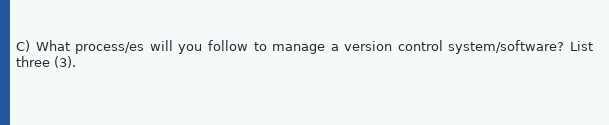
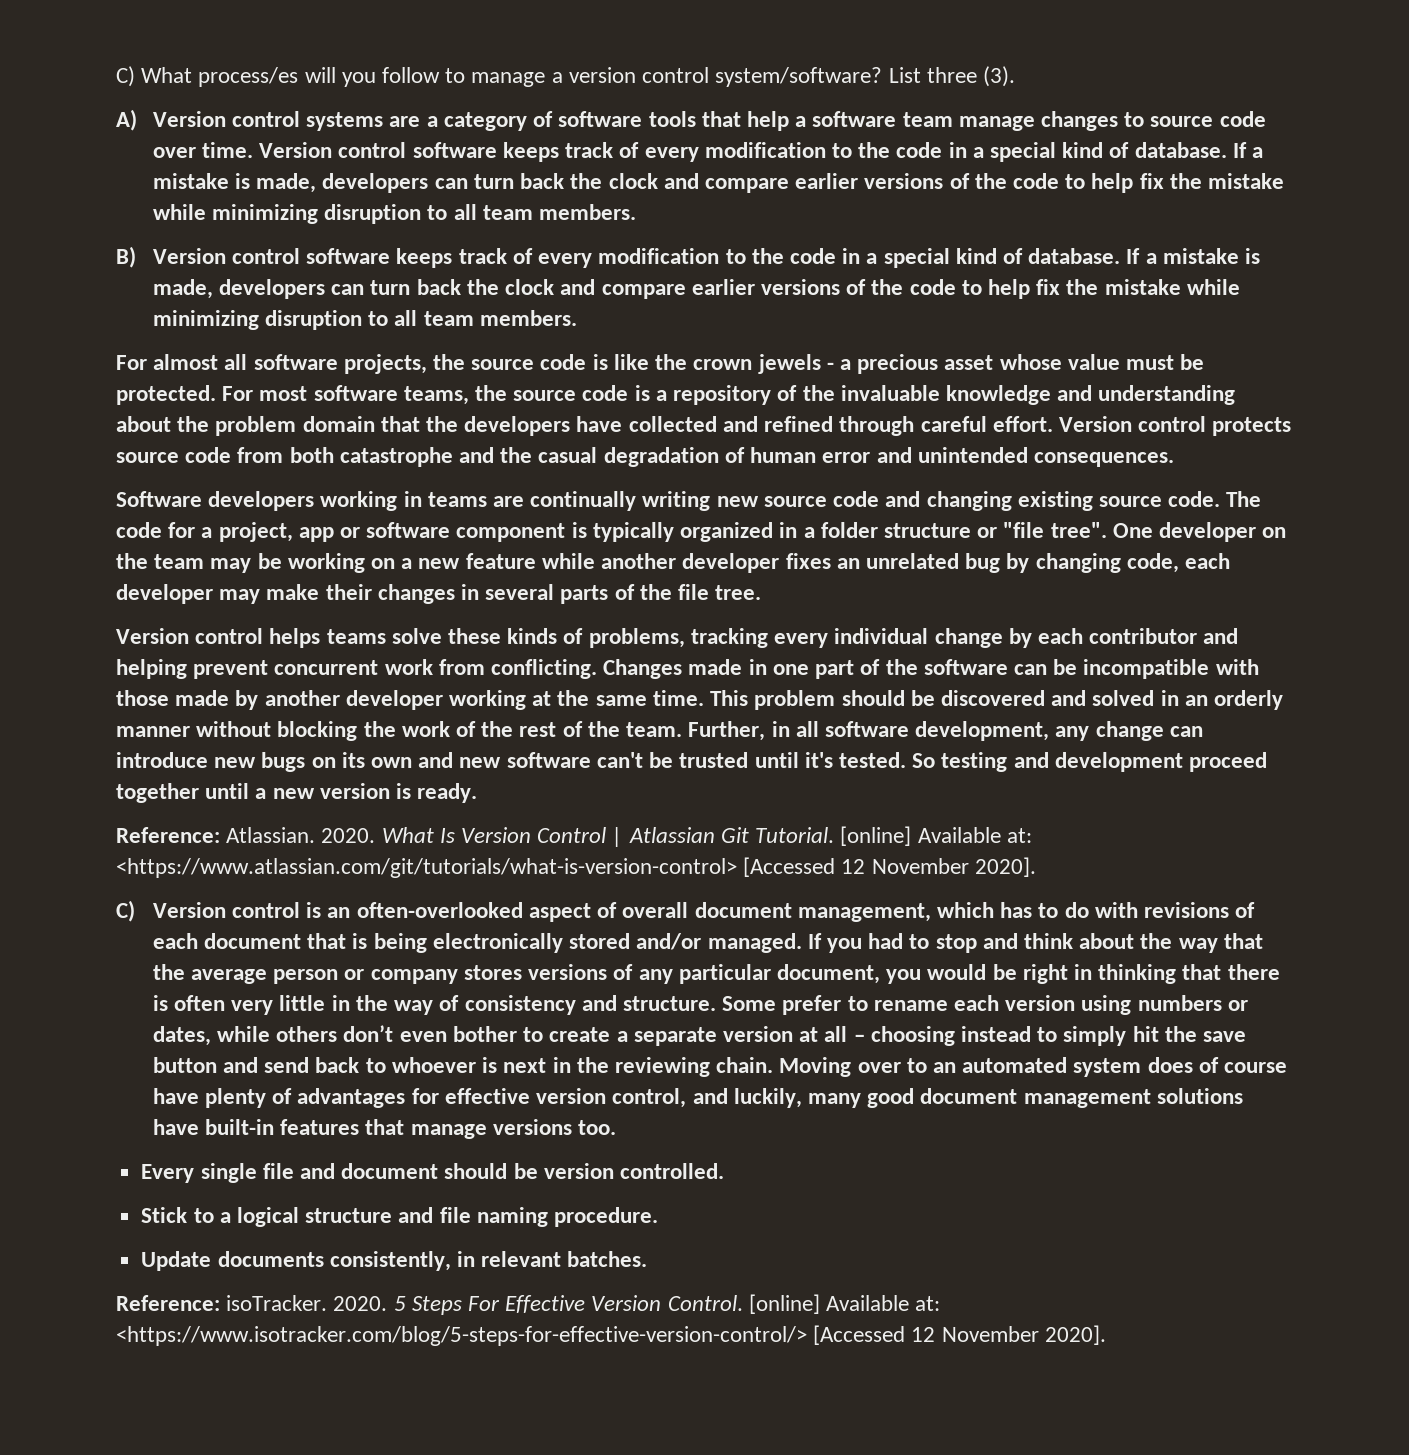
(76, 62) none -> [116,109,1266,131] [152,142,1264,162] [152,173,1285,193] [152,204,637,224] [116,246,1261,268] [152,279,1240,299] [152,310,577,330] [116,354,1205,374] [116,385,1236,405] [116,416,1292,436] [116,447,1174,467] [116,491,1262,511] [116,522,1287,542] [116,553,1230,573] [116,584,762,604] [116,628,1239,648] [116,659,1259,679] [116,690,1283,710] [116,721,1203,741] [116,752,1267,772] [116,783,478,803] [116,826,1032,847] [116,857,1036,878] [116,900,1256,922] [152,933,1263,953] [152,964,1280,984] [152,995,1248,1015] [152,1025,1247,1046] [152,1057,1288,1077] [152,1088,1243,1108] [152,1119,617,1139] [141,1163,724,1183] [141,1207,658,1227] [141,1251,648,1271] [116,1294,941,1315] [116,1325,1106,1346] // A) Version control systems are a category of software tools that help a software team manage changes to source code over time. Version control software keeps track of every modification to the code in a special kind of database. If a mistake is made, developers can turn back the clock and compare earlier versions of the code to help fix the mistake while minimizing disruption to all team members. // B) Version control software keeps track of every modification to the code in a special kind of database. If a mistake is made, developers can turn back the clock and compare earlier versions of the code to help fix the mistake while minimizing disruption to all team members. // For almost all software projects, the source code is like the crown jewels - a precious asset whose value must be protected. For most software teams, the source code is a repository of the invaluable knowledge and understanding about the problem domain that the developers have collected and refined through careful effort. Version control protects source code from both catastrophe and the casual degradation of human error and unintended consequences. // Software developers working in teams are continually writing new source code and changing existing source code. The code for a project, app or software component is typically organized in a folder structure or "file tree". One developer on the team may be working on a new feature while another developer fixes an unrelated bug by changing code, each developer may make their changes in several parts of the file tree. // Version control helps teams solve these kinds of problems, tracking every individual change by each contributor and helping prevent concurrent work from conflicting. Changes made in one part of the software can be incompatible with those made by another developer working at the same time. This problem should be discovered and solved in an orderly manner without blocking the work of the rest of the team. Further, in all software development, any change can introduce new bugs on its own and new software can't be trusted until it's tested. So testing and development proceed together until a new version is ready. // Reference: Atlassian. 2020. What Is Version Control | Atlassian Git Tutorial. [online] Available at: <https://www.atlassian.com/git/tutorials/what-is-version-control> [Accessed 12 November 2020]. // C) Version control is an often-overlooked aspect of overall document management, which has to do with revisions of each document that is being electronically stored and/or managed. If you had to stop and think about the way that the average person or company stores versions of any particular document, you would be right in thinking that there is often very little in the way of consistency and structure. Some prefer to rename each version using numbers or dates, while others don’t even bother to create a separate version at all – choosing instead to simply hit the save button and send back to whoever is next in the reviewing chain. Moving over to an automated system does of course have plenty of advantages for effective version control, and luckily, many good document management solutions have built-in features that manage versions too. // Every single file and document should be version controlled. // Stick to a logical structure and file naming procedure. // Update documents consistently, in relevant batches. // Reference: isoTracker. 2020. 5 Steps For Effective Version Control. [online] Available at: <https://www.isotracker.com/blog/5-steps-for-effective-version-control/> [Accessed 12 November 2020].

